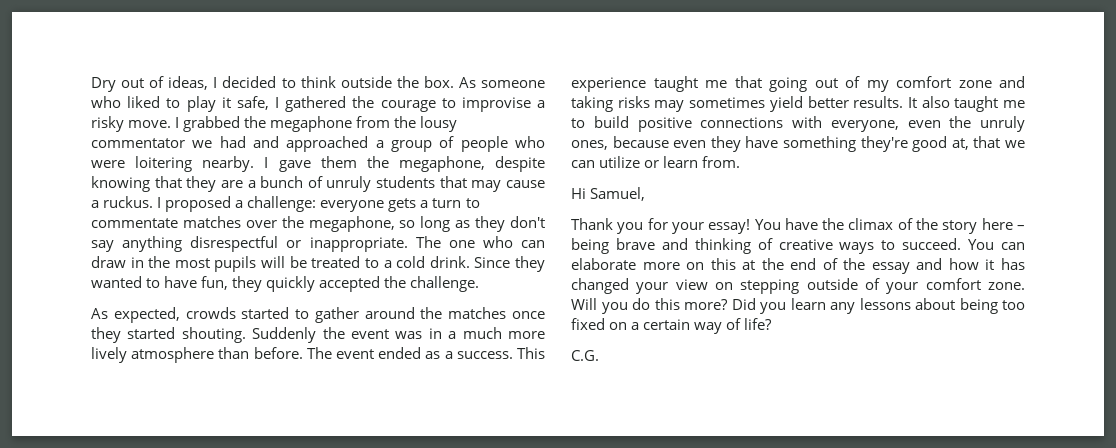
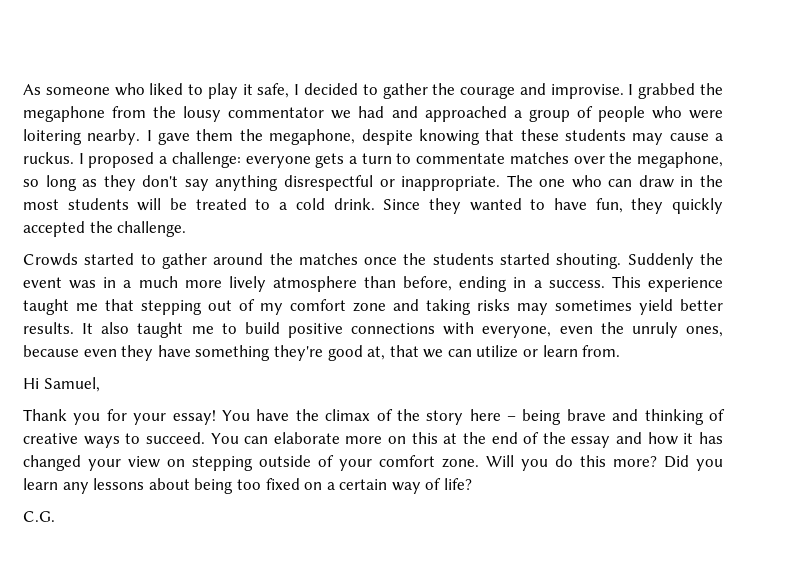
[91,76,454,92] Dry out of ideas, I decided to think outside the box. -> (23, 89) none
[285,96,545,112] [91,116,172,132] gathered the courage to improvise a risky move. -> [303,83,624,99] decided to gather the courage and improvise.
[186,176,467,192] they are a bunch of unruly students that -> [520,129,626,141] these students
[214,256,257,272] pupils -> [67,198,129,210] students
[91,307,236,323] As expected, crowds -> [23,253,78,266] Crowds
[91,327,121,343] they -> [403,253,494,265] the students
[253,347,441,359] before. The event ended as -> [403,276,527,292] before, ending in
[769,77,807,92] going -> [141,300,202,315] stepping

